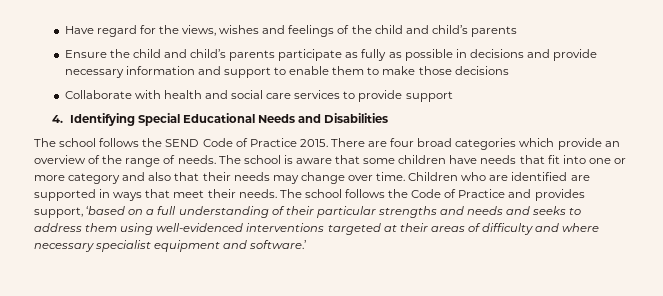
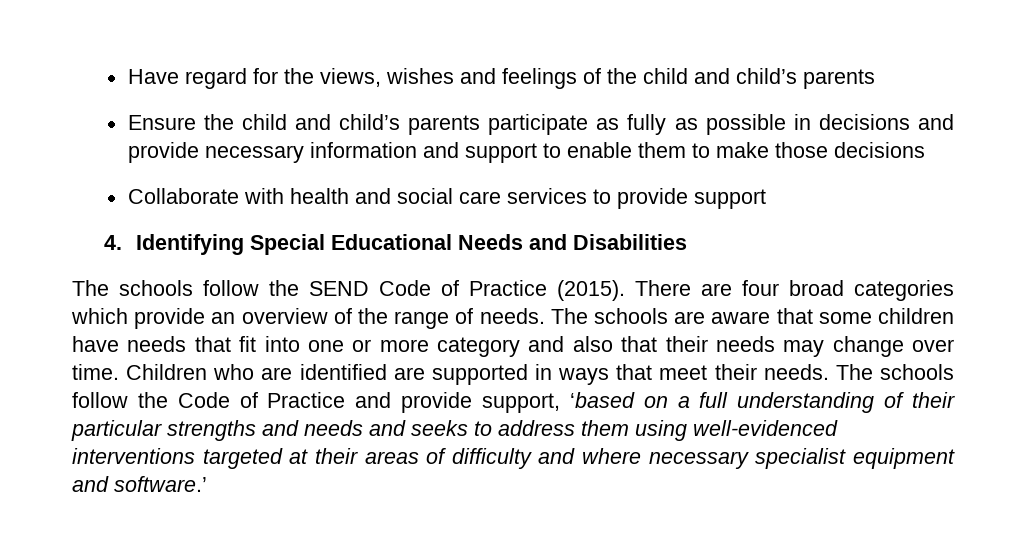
[59,138,140,147] school follows -> [119,280,259,296] schools follow
[299,139,328,147] 2015. -> [557,280,625,301] (2015).
[243,155,293,164] school is -> [594,308,706,324] schools are
[304,189,385,198] school follows -> [879,364,954,380] [72,392,128,408] schools follow
[534,189,585,201] provides -> [401,392,473,413] provide

